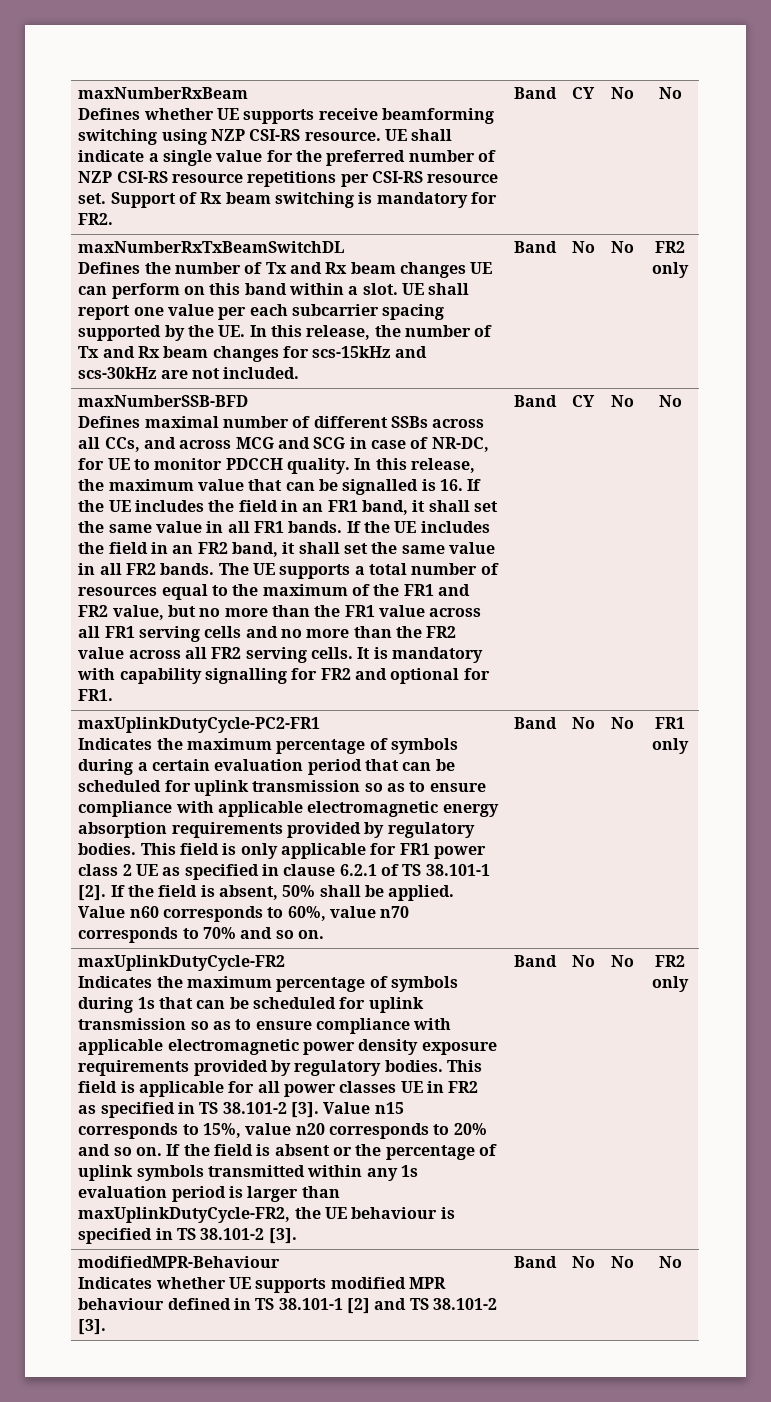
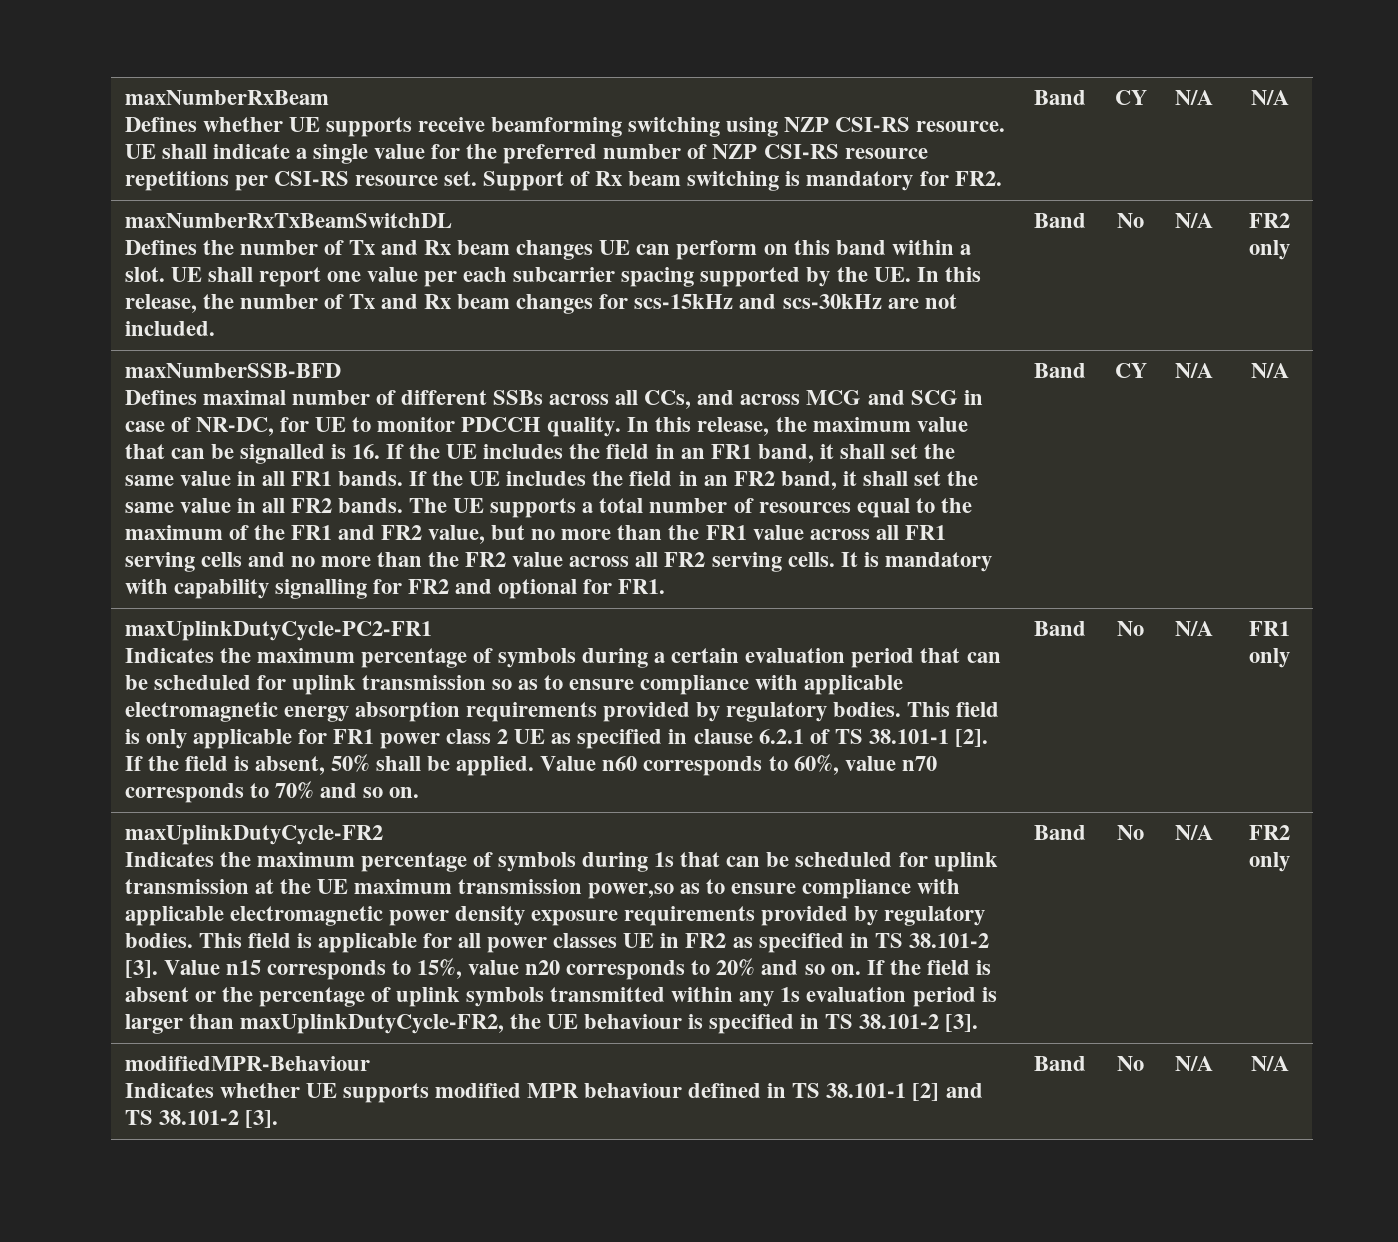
[610,87,634,99] [658,87,682,99] No | No -> [1174,90,1213,105] [1250,90,1289,105] N/A | N/A
[610,241,634,253] No -> [1174,213,1213,228] N/A
[610,395,634,407] [658,395,682,407] No | No -> [1174,363,1213,378] [1250,363,1289,378] N/A | N/A
[610,717,634,729] No -> [1174,621,1213,636] N/A
[190,1021,209,1030] so -> [254,879,675,899] at the UE maximum transmission power,so
[610,955,634,967] No -> [1174,825,1213,840] N/A
[610,1256,634,1268] [658,1256,682,1268] No | No -> [1174,1056,1213,1071] [1250,1056,1289,1071] N/A | N/A

